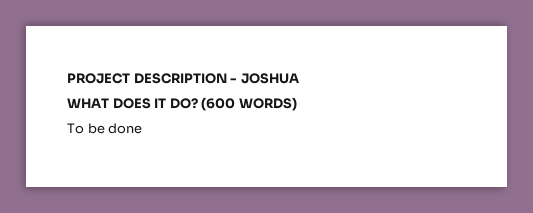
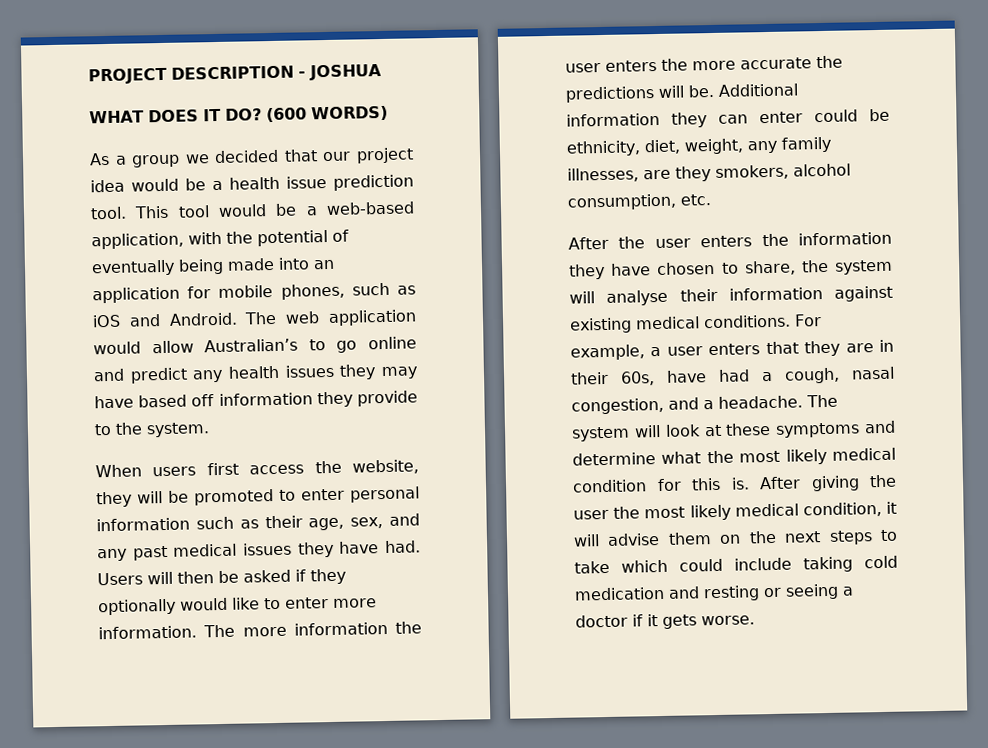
[67,123,143,134] To be done -> [89,147,414,168] [90,174,414,193] [90,201,415,220] [91,229,349,250] [91,257,335,277] [92,282,416,304] [92,309,417,328] [93,336,417,355] [93,364,418,384] [94,390,418,409] [94,422,210,438] [95,459,419,478] [96,486,420,508] [96,513,420,532] [97,540,421,562] [97,568,346,586] [98,597,377,616] [98,621,422,640] [565,55,843,73] [565,83,798,103] [566,108,890,128] [566,136,832,157] [567,163,851,183] [567,193,711,211] [568,231,892,250] [569,259,893,280] [569,285,893,306] [570,314,822,334] [570,339,894,361] [570,366,895,386] [571,394,838,415] [571,420,896,442] [572,447,896,466] [572,474,897,493] [573,501,897,521] [573,529,898,547] [574,555,898,574] [574,583,854,602] [575,614,755,629] As a group we decided that our project idea would be a health issue prediction tool. This tool would be a web-based application, with the potential of eventually being made into an application for mobile phones, such as iOS and Android. The web application would allow Australian’s to go online and predict any health issues they may have based off information they provide to the system. // When users first access the website, they will be promoted to enter personal information such as their age, sex, and any past medical issues they have had. Users will then be asked if they optionally would like to enter more information. The more information the user enters the more accurate the predictions will be. Additional information they can enter could be ethnicity, diet, weight, any family illnesses, are they smokers, alcohol consumption, etc. // After the user enters the information they have chosen to share, the system will analyse their information against existing medical conditions. For example, a user enters that they are in their 60s, have had a cough, nasal congestion, and a headache. The system will look at these symptoms and determine what the most likely medical condition for this is. After giving the user the most likely medical condition, it will advise them on the next steps to take which could include taking cold medication and resting or seeing a doctor if it gets worse.

